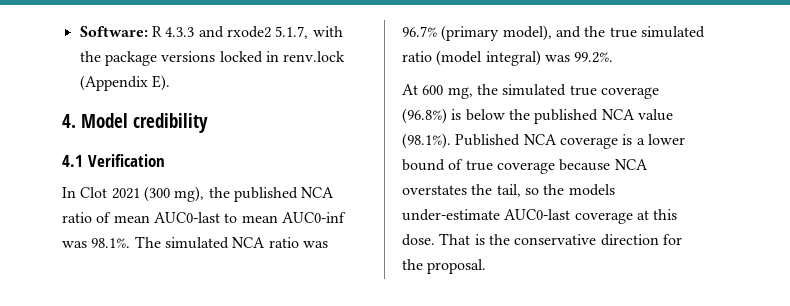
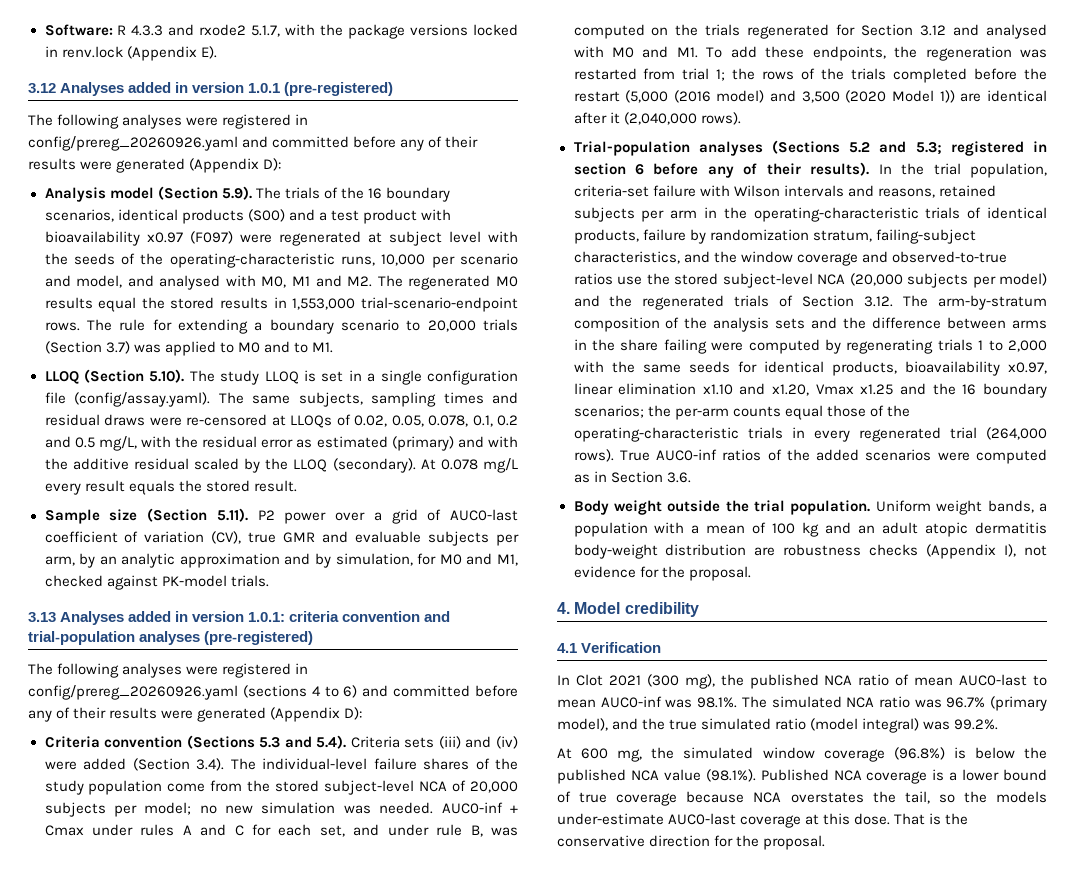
(170, 83) none -> [28,82,394,96] [28,114,309,129] [28,136,479,151] [28,158,282,173] [44,186,450,202] [44,209,451,224] [44,231,518,246] [44,253,518,268] [44,275,518,290] [44,297,518,312] [44,319,518,334] [44,341,333,356] [44,369,519,385] [44,392,518,407] [44,414,518,428] [44,436,518,451] [44,458,518,473] [44,480,297,495] [44,508,518,524] [44,531,520,546] [44,553,518,568] [44,575,269,590] [28,611,451,625] [28,631,314,645] [28,663,309,678] [28,685,518,700] [28,707,363,722] [44,735,519,749] [44,758,518,771] [44,780,519,795] [44,802,519,817] [44,824,518,837] [573,24,1047,39] [573,46,1047,61] [573,68,1047,83] [573,90,1047,103] [573,112,741,125] [573,140,1047,156] [573,162,1047,178] [573,185,996,198] [573,207,1047,222] [573,229,976,244] [573,251,1007,266] [573,273,1047,288] [573,295,1047,310] [573,317,1047,332] [573,339,1048,354] [573,361,1047,376] [573,383,1047,398] [573,405,910,420] [573,427,1047,442] [573,449,1047,464] [573,471,691,483] [573,500,1047,515] [573,522,1047,537] [573,544,1047,559] [573,566,751,581] // 3.12 Analyses added in version 1.0.1 (pre-registered) // The following analyses were registered in config/prereg_20260926.yaml and committed before any of their results were generated (Appendix D): // Analysis model (Section 5.9). The trials of the 16 boundary scenarios, identical products (S00) and a test product with bioavailability x0.97 (F097) were regenerated at subject level with the seeds of the operating-characteristic runs, 10,000 per scenario and model, and analysed with M0, M1 and M2. The regenerated M0 results equal the stored results in 1,553,000 trial-scenario-endpoint rows. The rule for extending a boundary scenario to 20,000 trials (Section 3.7) was applied to M0 and to M1. // LLOQ (Section 5.10). The study LLOQ is set in a single configuration file (config/assay.yaml). The same subjects, sampling times and residual draws were re-censored at LLOQs of 0.02, 0.05, 0.078, 0.1, 0.2 and 0.5 mg/L, with the residual error as estimated (primary) and with the additive residual scaled by the LLOQ (secondary). At 0.078 mg/L every result equals the stored result. // Sample size (Section 5.11). P2 power over a grid of AUC0-last coefficient of variation (CV), true GMR and evaluable subjects per arm, by an analytic approximation and by simulation, for M0 and M1, checked against PK-model trials. // 3.13 Analyses added in version 1.0.1: criteria convention and trial-population analyses (pre-registered) // The following analyses were registered in config/prereg_20260926.yaml (sections 4 to 6) and committed before any of their results were generated (Appendix D): // Criteria convention (Sections 5.3 and 5.4). Criteria sets (iii) and (iv) were added (Section 3.4). The individual-level failure shares of the study population come from the stored subject-level NCA of 20,000 subjects per model; no new simulation was needed. AUC0-inf + Cmax under rules A and C for each set, and under rule B, was computed on the trials regenerated for Section 3.12 and analysed with M0 and M1. To add these endpoints, the regeneration was restarted from trial 1; the rows of the trials completed before the restart (5,000 (2016 model) and 3,500 (2020 Model 1)) are identical after it (2,040,000 rows). // Trial-population analyses (Sections 5.2 and 5.3; registered in section 6 before any of their results). In the trial population, criteria-set failure with Wilson intervals and reasons, retained subjects per arm in the operating-characteristic trials of identical products, failure by randomization stratum, failing-subject characteristics, and the window coverage and observed-to-true ratios use the stored subject-level NCA (20,000 subjects per model) and the regenerated trials of Section 3.12. The arm-by-stratum composition of the analysis sets and the difference between arms in the share failing were computed by regenerating trials 1 to 2,000 with the same seeds for identical products, bioavailability x0.97, linear elimination x1.10 and x1.20, Vmax x1.25 and the 16 boundary scenarios; the per-arm counts equal those of the operating-characteristic trials in every regenerated trial (264,000 rows). True AUC0-inf ratios of the added scenarios were computed as in Section 3.6. // Body weight outside the trial population. Uniform weight bands, a population with a mean of 100 kg and an adult atopic dermatitis body-weight distribution are robustness checks (Appendix I), not evidence for the proposal.
[569,85,597,96] true -> [762,747,815,759] window

